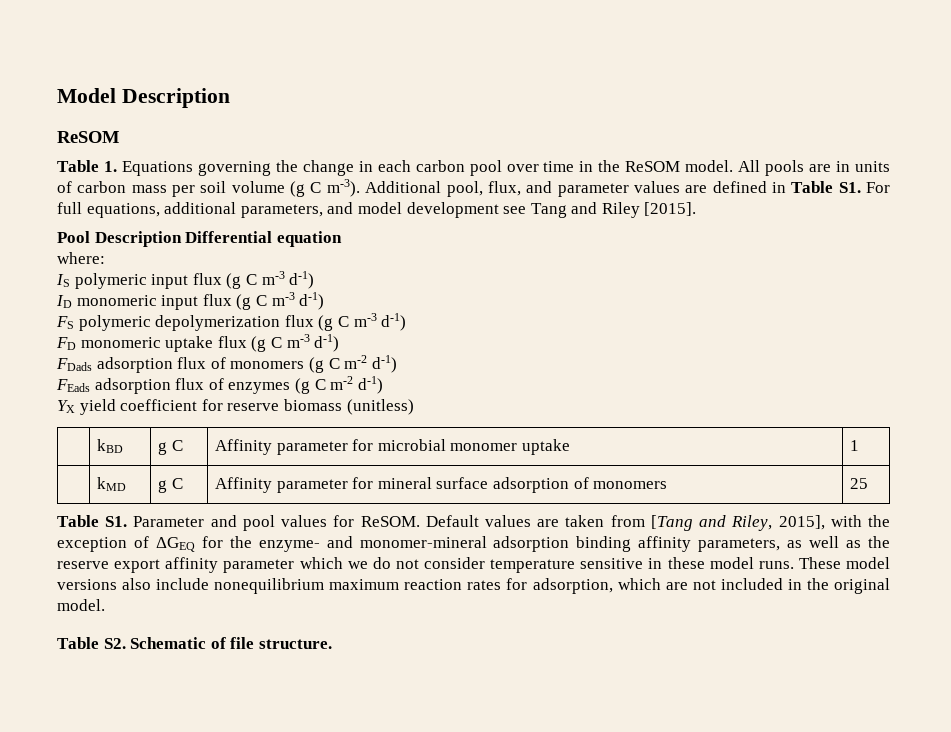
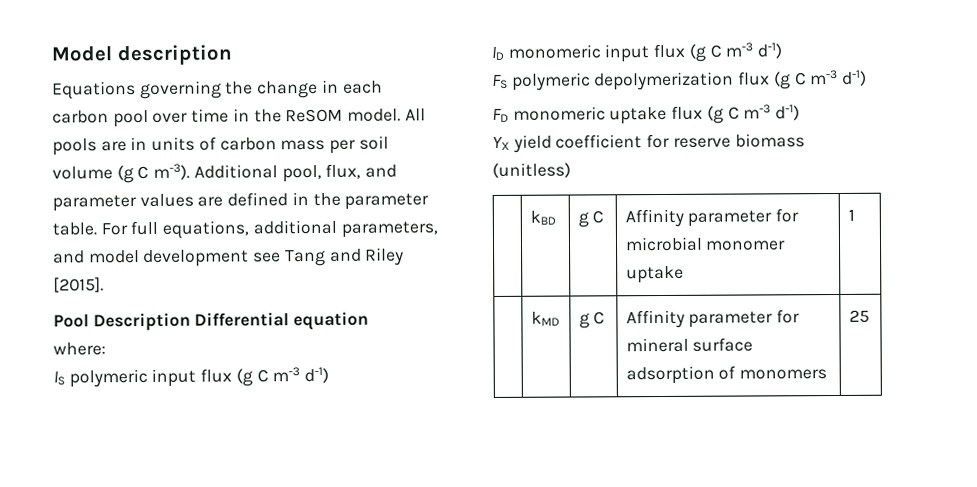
[121,88,230,108] [57,131,119,143] [57,160,117,172] Description // ReSOM // Table 1. -> [116,44,232,66] description //
[791,181,861,193] Table S1. -> [312,192,430,210] [52,222,97,236] the parameter table.
[56,355,397,373] [56,376,383,394] // FDads adsorption flux of monomers (g C m-2 d-1) // FEads adsorption flux of enzymes (g C m-2 d-1) -> (801, 112) none
[57,515,890,531] [57,536,890,552] [57,557,890,573] [57,578,891,594] [57,599,105,611] [57,637,332,649] // Table S1. Parameter and pool values for ReSOM. Default values are taken from [Tang and Riley, 2015], with the exception of ΔGEQ for the enzyme- and monomer-mineral adsorption binding affinity parameters, as well as the reserve export affinity parameter which we do not consider temperature sensitive in these model runs. These model versions also include nonequilibrium maximum reaction rates for adsorption, which are not included in the original model. // Table S2. Schematic of file structure. -> (870, 316) none

